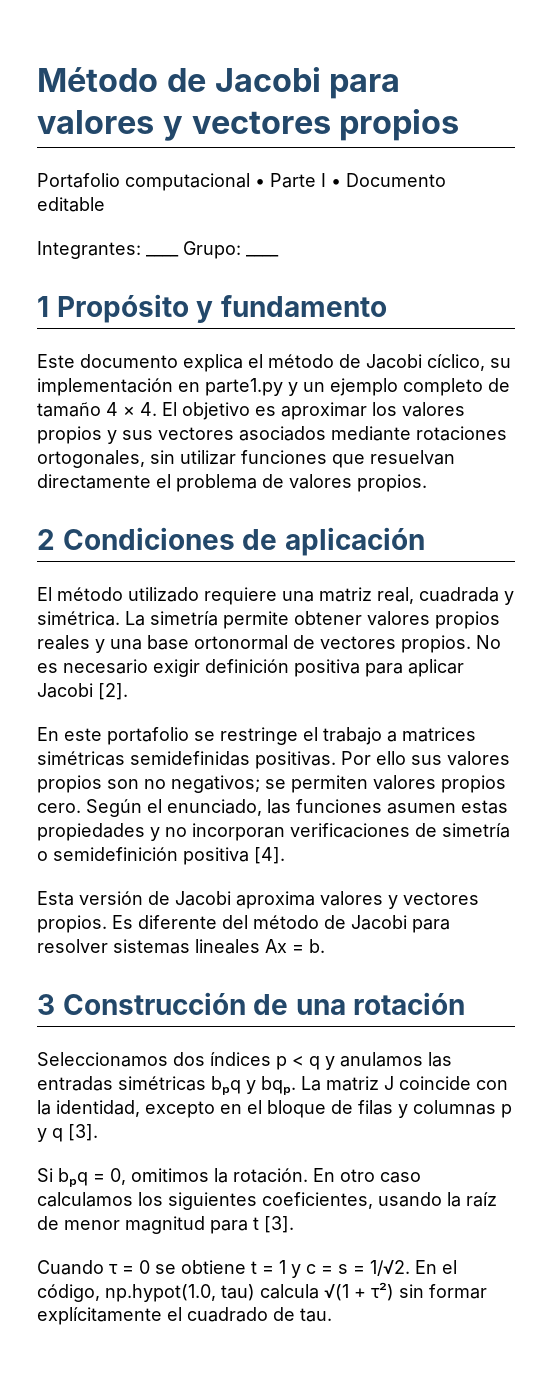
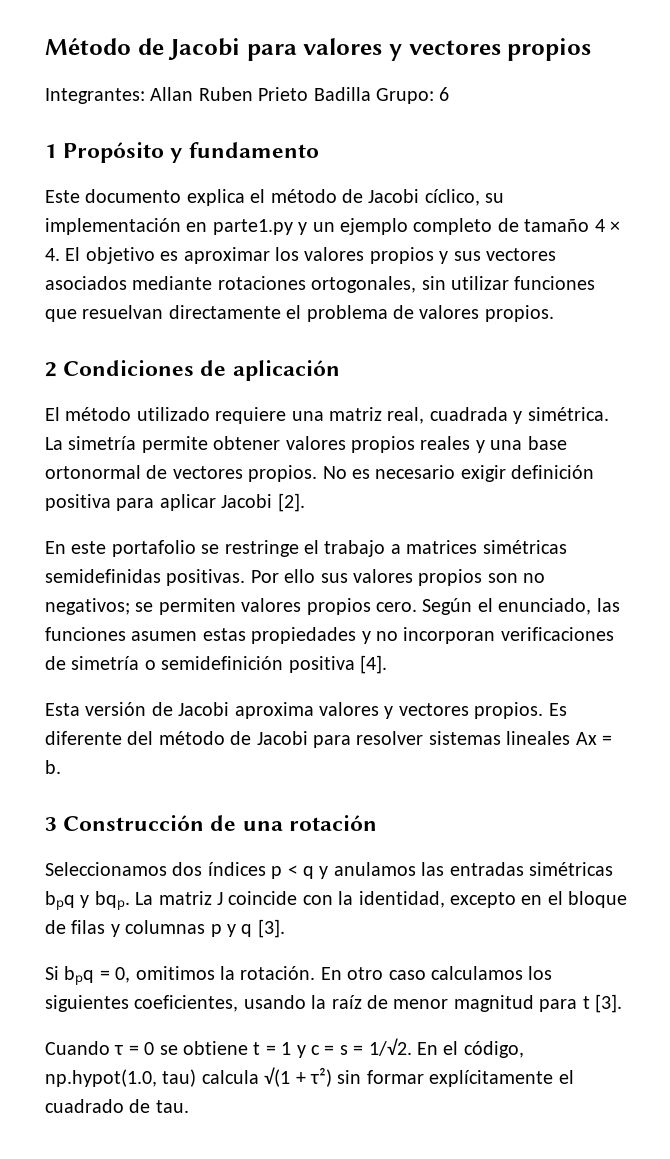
[37,173,446,191] [37,197,105,212] [37,241,279,259] Portafolio computacional • Parte I • Documento editable // Integrantes: ____ Grupo: ____ -> [45,87,450,104] Integrantes: Allan Ruben Prieto Badilla Grupo: 6

